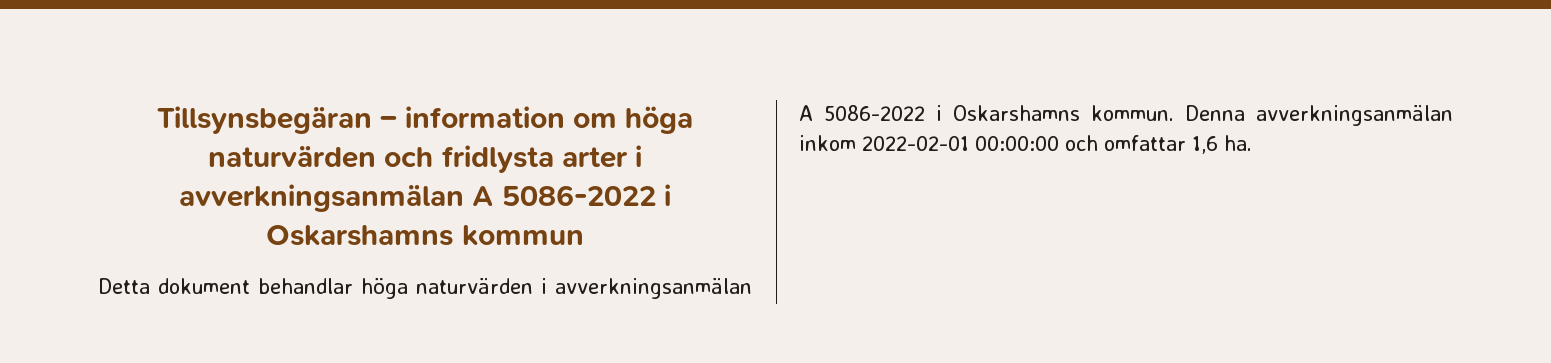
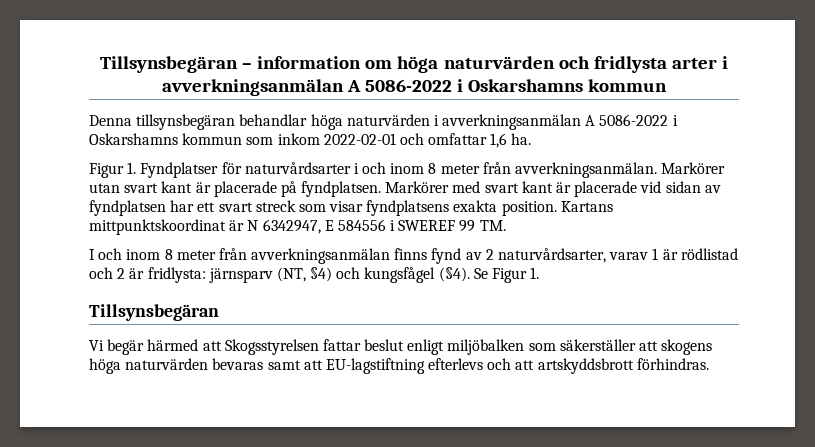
[98,278,250,294] Detta dokument -> [89,114,236,130] Denna tillsynsbegäran
[1091,105,1453,126] kommun. Denna avverkningsanmälan -> [182,133,274,145] kommun som
[975,136,1059,151] 00:00:00 -> (396, 139) none
(1252, 143) none -> [89,162,726,178] [89,181,721,197] [89,200,613,216] [89,219,506,235] [89,248,738,264] [89,267,540,283] [89,304,219,321] [89,339,713,355] [89,358,709,374] // Figur 1. Fyndplatser för naturvårdsarter i och inom 8 meter från avverkningsanmälan. Markörer utan svart kant är placerade på fyndplatsen. Markörer med svart kant är placerade vid sidan av fyndplatsen har ett svart streck som visar fyndplatsens exakta position. Kartans mittpunktskoordinat är N 6342947, E 584556 i SWEREF 99 TM. // I och inom 8 meter från avverkningsanmälan finns fynd av 2 naturvårdsarter, varav 1 är rödlistad och 2 är fridlysta: järnsparv (NT, §4) och kungsfågel (§4). Se Figur 1. // Tillsynsbegäran // Vi begär härmed att Skogsstyrelsen fattar beslut enligt miljöbalken som säkerställer att skogens höga naturvärden bevaras samt att EU-lagstiftning efterlevs och att artskyddsbrott förhindras.

